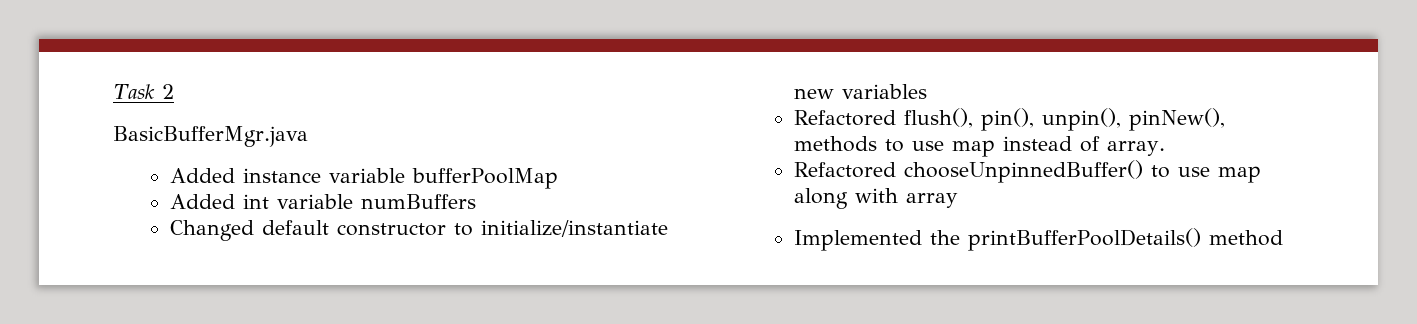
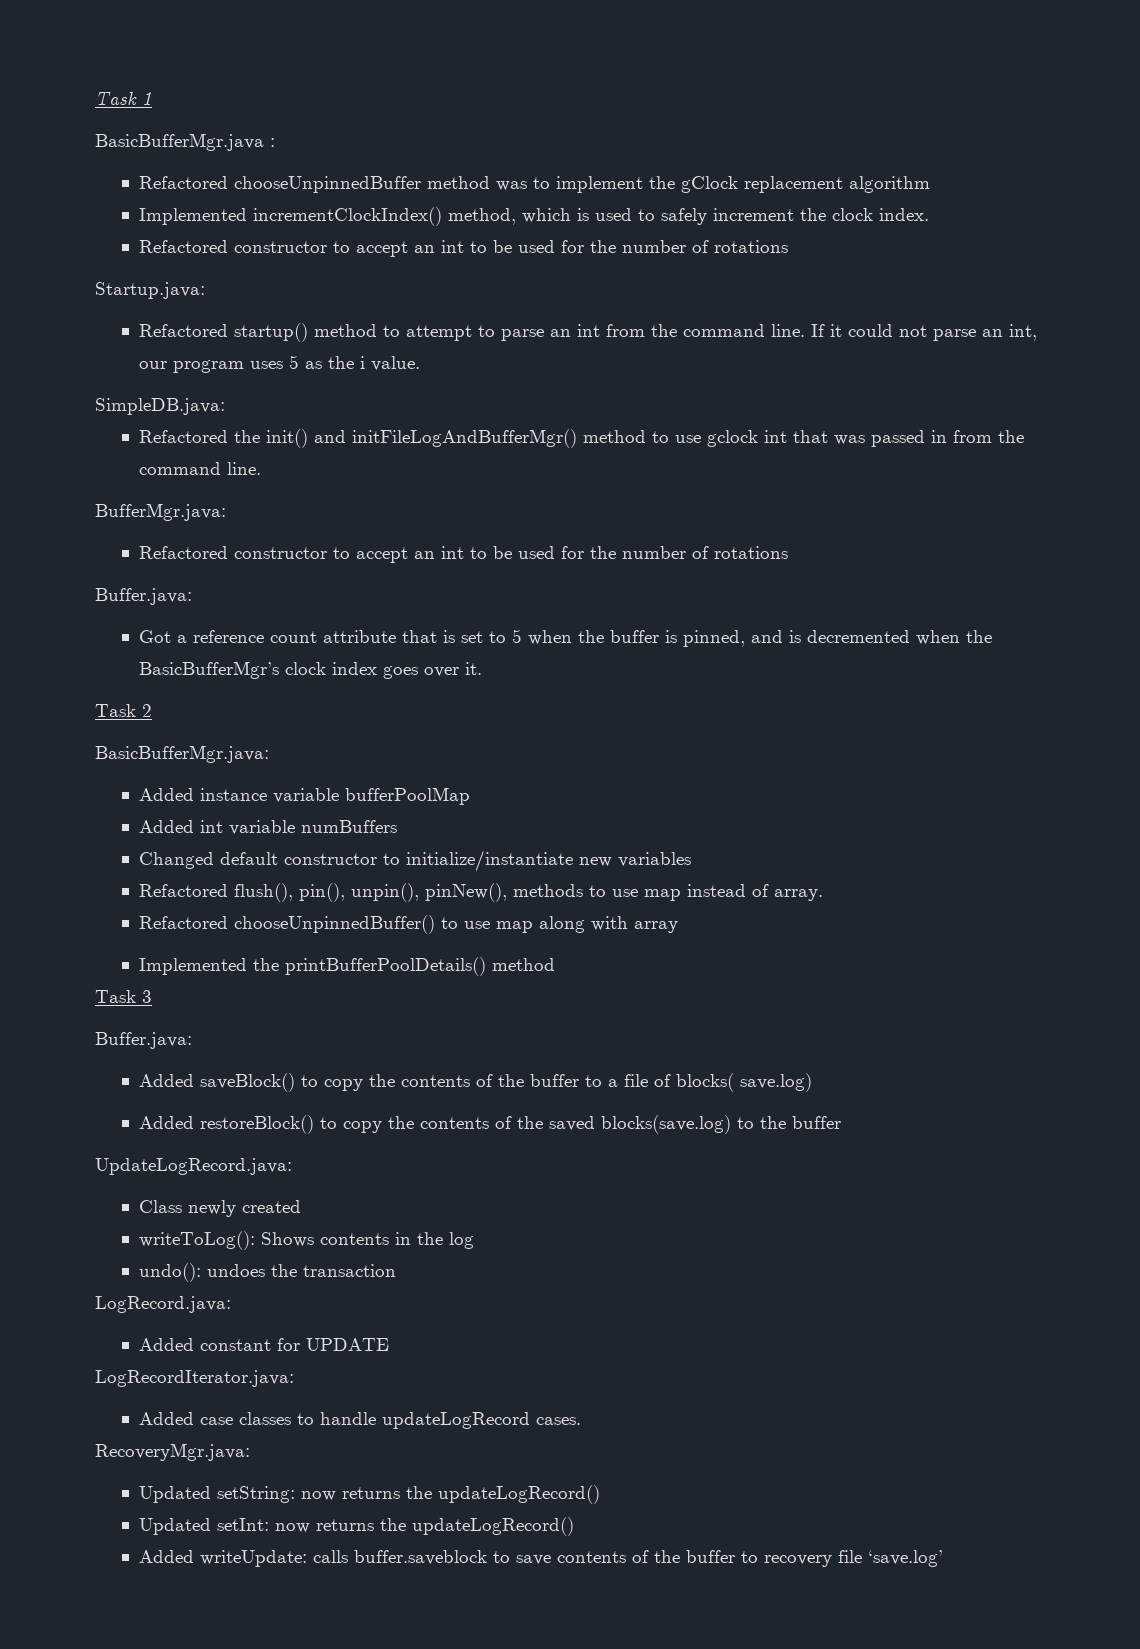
[113,84,155,99] Task -> [95,91,152,105] [95,133,275,151] [138,176,930,193] [138,207,929,226] [138,240,788,257] [95,282,205,299] [138,323,1037,342] [138,355,420,373] [95,398,225,415] [138,429,1024,448] [138,462,261,475] [95,503,226,521] [138,546,788,563] [95,588,192,605] [138,629,992,647] [138,661,482,679] [95,704,136,717] Task 1 // BasicBufferMgr.java : // Refactored chooseUnpinnedBuffer method was to implement the gClock replacement algorithm // Implemented incrementClockIndex() method, which is used to safely increment the clock index. // Refactored constructor to accept an int to be used for the number of rotations // Startup.java: // Refactored startup() method to attempt to parse an int from the command line. If it could not parse an int, our program uses 5 as the i value. // SimpleDB.java: // Refactored the init() and initFileLogAndBufferMgr() method to use gclock int that was passed in from the command line. // BufferMgr.java: // Refactored constructor to accept an int to be used for the number of rotations // Buffer.java: // Got a reference count attribute that is set to 5 when the buffer is pinned, and is decremented when the BasicBufferMgr’s clock index goes over it. // Task
[113,126,308,147] BasicBufferMgr.java -> [95,745,269,763] BasicBufferMgr.java:
(1284, 238) none -> [95,990,152,1003] [95,1032,192,1049] [138,1073,812,1092] [138,1115,841,1134] [95,1158,292,1175] [138,1200,301,1217] [138,1231,474,1250] [138,1263,396,1282] [95,1296,231,1313] [138,1338,389,1351] [95,1370,294,1387] [138,1412,581,1429] [95,1443,250,1461] [138,1485,600,1504] [138,1517,574,1536] [138,1550,943,1567] // Task 3 // Buffer.java: // Added saveBlock() to copy the contents of the buffer to a file of blocks( save.log) // Added restoreBlock() to copy the contents of the saved blocks(save.log) to the buffer // UpdateLogRecord.java: // Class newly created // writeToLog(): Shows contents in the log // undo(): undoes the transaction // LogRecord.java: // Added constant for UPDATE // LogRecordIterator.java: // Added case classes to handle updateLogRecord cases. // RecoveryMgr.java: // Updated setString: now returns the updateLogRecord() // Updated setInt: now returns the updateLogRecord() // Added writeUpdate: calls buffer.saveblock to save contents of the buffer to recovery file ‘save.log’

